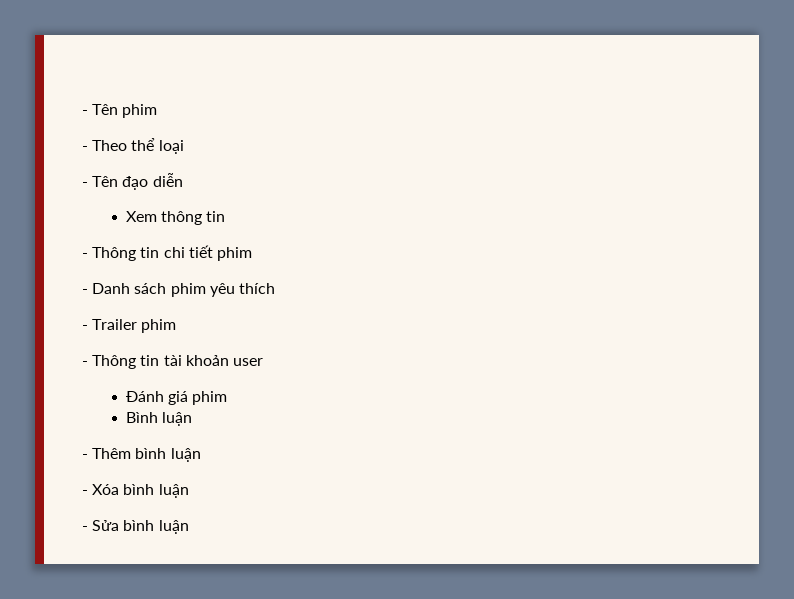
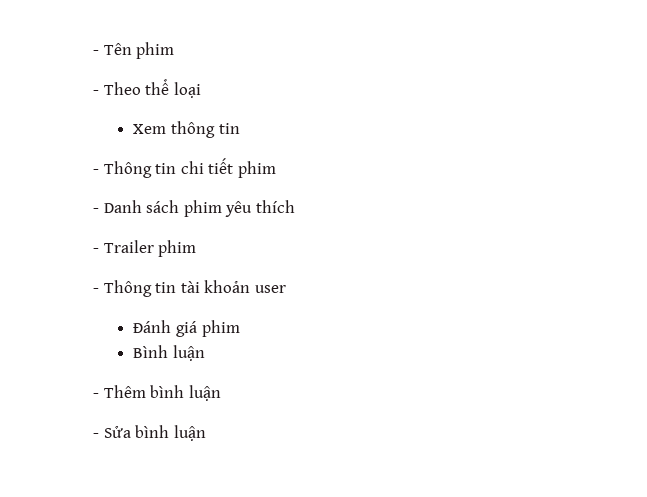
[82,173,183,190] // - Tên đạo diễn -> (201, 90) none
[82,484,189,498] // - Xóa bình luận -> (221, 393) none

